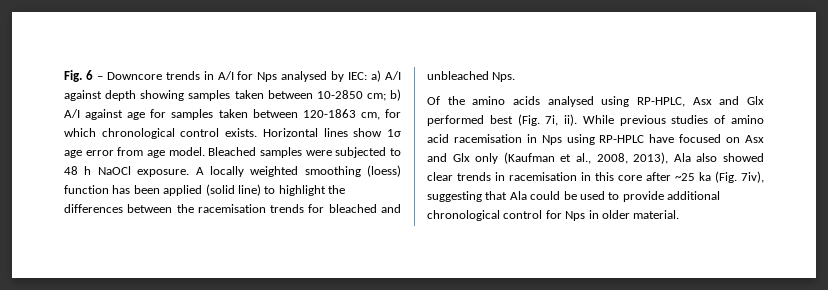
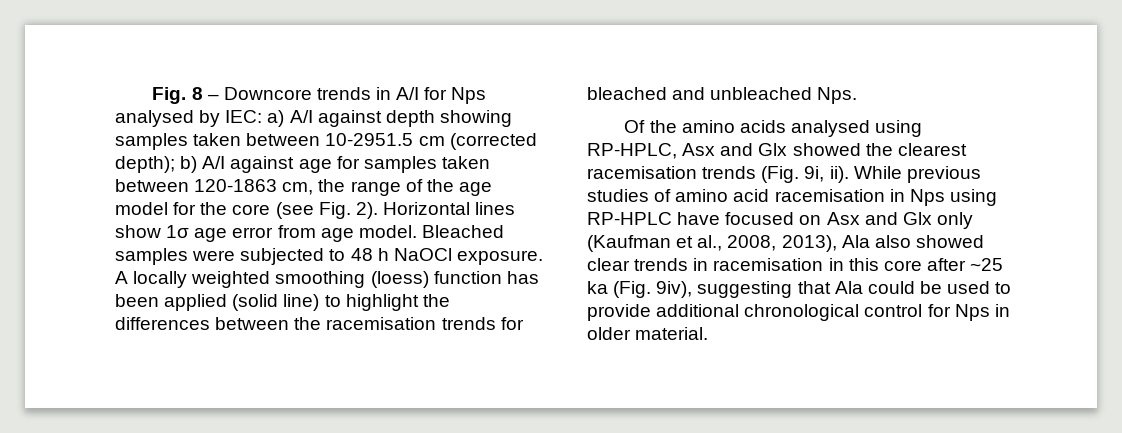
[64,70,93,82] Fig. 6 -> [152,87,203,104] Fig. 8
[316,90,386,101] 10-2850 cm; -> [325,133,537,150] [115,156,175,173] 10-2951.5 cm (corrected depth);
[385,109,401,118] [64,128,258,139] for which chronological control exists. -> [318,179,492,196] [115,202,378,219] the range of the age model for the core (see Fig. 2).
[427,114,559,126] performed best (Fig. 7i, -> [792,143,967,156] [587,166,825,183] showed the clearest racemisation trends (Fig. 9i,
[741,171,764,183] 7iv), -> [656,281,693,298] 9iv),

